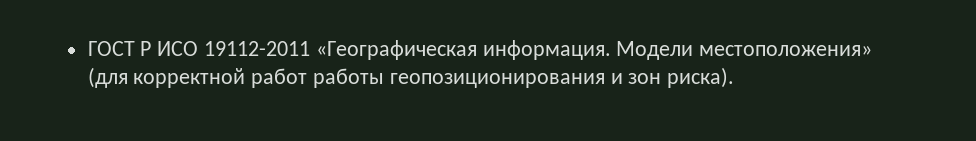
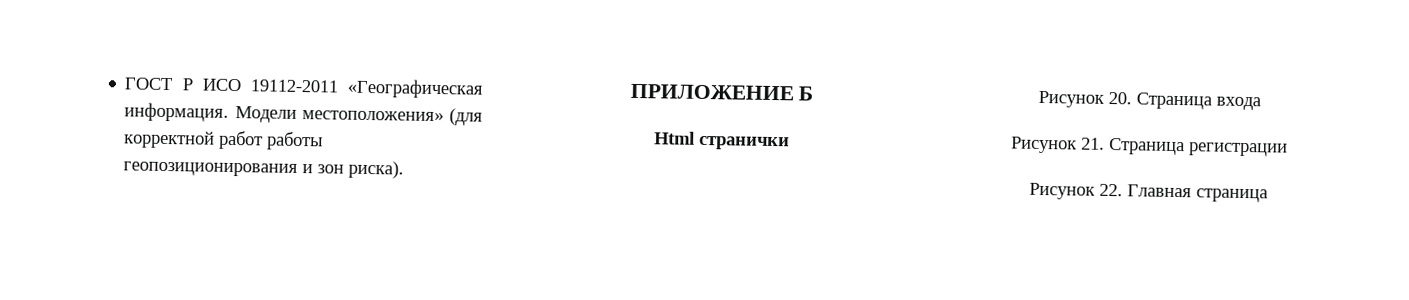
(735, 77) none -> [629,83,814,101] [653,131,790,151] [1038,90,1261,111] [1010,136,1288,157] [1029,182,1268,203] // ПРИЛОЖЕНИЕ Б // Html странички // Рисунок 20. Страница входа // Рисунок 21. Страница регистрации // Рисунок 22. Главная страница

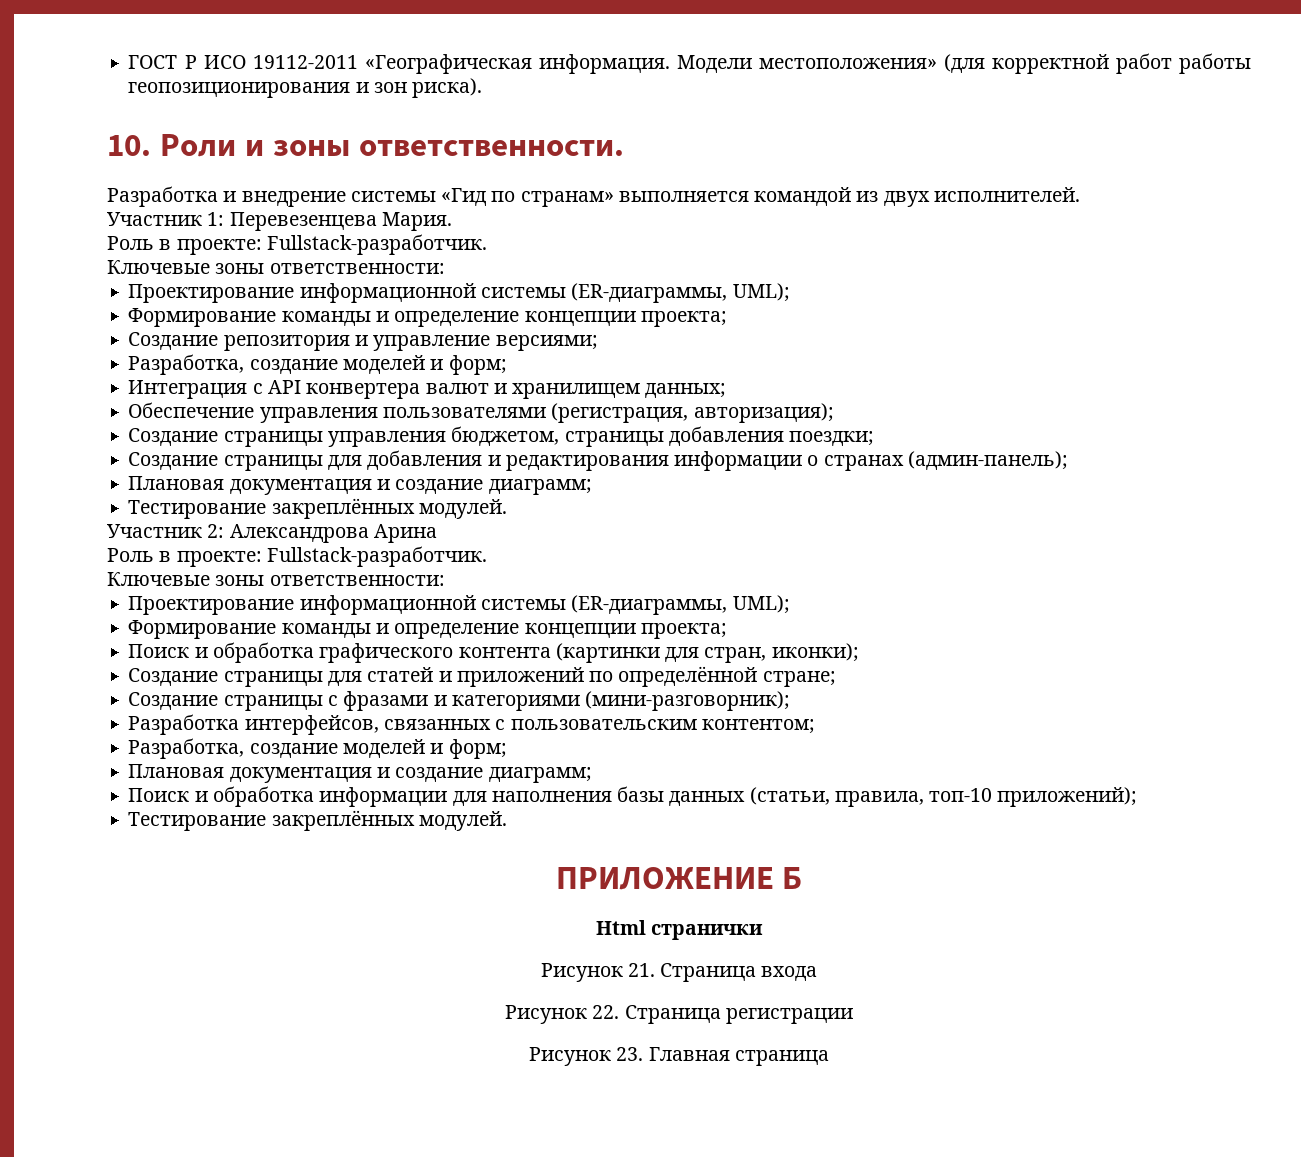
(405, 169) none -> [107,134,624,157] [107,186,1080,207] [107,212,452,231] [107,234,487,255] [107,260,445,274] [128,283,790,303] [128,308,727,327] [128,332,598,351] [128,354,507,375] [128,380,727,399] [128,402,834,423] [128,426,875,447] [128,450,1068,471] [128,476,592,495] [128,498,507,519] [107,524,437,543] [107,546,487,567] [107,572,445,586] [128,595,790,615] [128,620,727,639] [128,642,859,663] [128,666,836,687] [128,691,791,711] [128,714,815,735] [128,738,507,759] [128,764,592,783] [128,786,1138,807] [128,810,507,831] // 10. Роли и зоны ответственности. // Разработка и внедрение системы «Гид по странам» выполняется командой из двух исполнителей. // Участник 1: Перевезенцева Мария. // Роль в проекте: Fullstack-разработчик. // Ключевые зоны ответственности: // Проектирование информационной системы (ER-диаграммы, UML); // Формирование команды и определение концепции проекта; // Создание репозитория и управление версиями; // Разработка, создание моделей и форм; // Интеграция с API конвертера валют и хранилищем данных; // Обеспечение управления пользователями (регистрация, авторизация); // Создание страницы управления бюджетом, страницы добавления поездки; // Создание страницы для добавления и редактирования информации о странах (админ-панель); // Плановая документация и создание диаграмм; // Тестирование закреплённых модулей. // Участник 2: Александрова Арина // Роль в проекте: Fullstack-разработчик. // Ключевые зоны ответственности: // Проектирование информационной системы (ER-диаграммы, UML); // Формирование команды и определение концепции проекта; // Поиск и обработка графического контента (картинки для стран, иконки); // Создание страницы для статей и приложений по определённой стране; // Создание страницы с фразами и категориями (мини-разговорник); // Разработка интерфейсов, связанных с пользовательским контентом; // Разработка, создание моделей и форм; // Плановая документация и создание диаграмм; // Поиск и обработка информации для наполнения базы данных (статьи, правила, топ-10 приложений); // Тестирование закреплённых модулей.
[1108,91,1132,105] 20. -> [627,963,655,977] 21.
[1081,137,1105,150] 21. -> [592,1005,620,1019] 22.
[1099,183,1123,197] 22. -> [616,1047,644,1061] 23.

